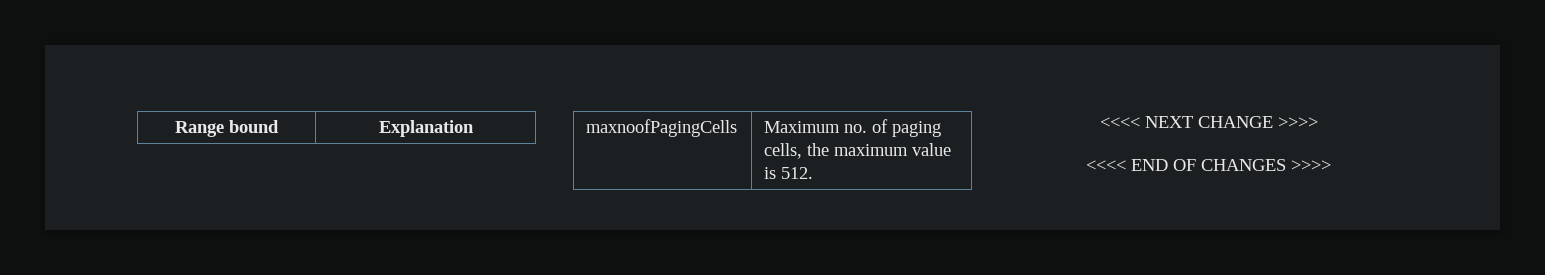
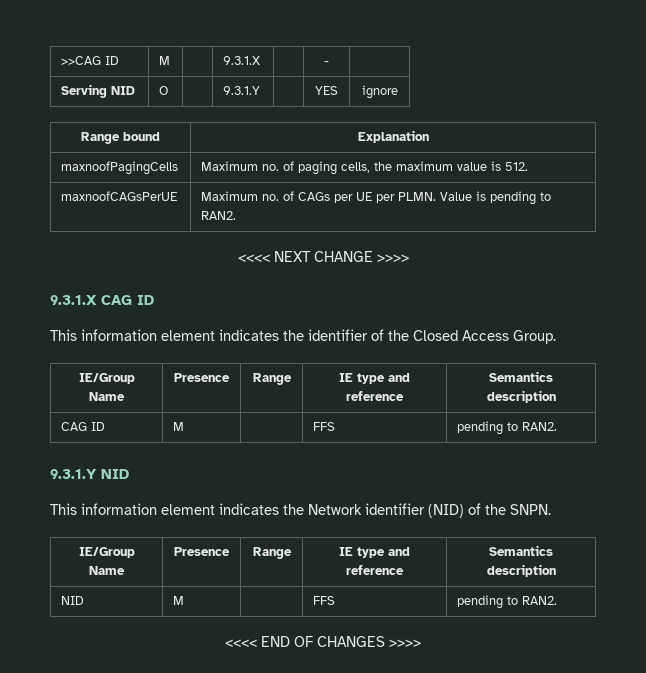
(175, 129) none -> [61,56,120,65] [159,56,171,65] [223,56,261,65] [324,61,329,65] [61,84,136,98] [159,86,169,95] [223,86,261,95] [315,86,338,95] [361,85,398,99] >>CAG ID | M | | 9.3.1.X | | - | // Serving NID | O | | 9.3.1.Y | | YES | ignore //
[1099,116,1318,128] // <<<< NEXT CHANGE >>>> -> [61,191,178,201] [201,191,552,205] [201,211,237,220] [237,251,409,262] [50,295,154,305] [50,329,556,344] [78,373,135,384] [89,392,125,401] [174,373,230,382] [252,373,292,385] [339,373,410,384] [346,391,404,401] [489,371,553,382] [486,390,556,403] [61,422,106,431] [173,422,185,431] [313,422,336,431] [457,421,558,435] [50,469,129,479] [50,503,551,518] [78,547,135,558] [89,566,125,575] [174,547,230,556] [252,547,292,559] [339,547,410,558] [346,565,404,575] [489,545,553,556] [486,564,556,577] [61,596,85,605] [173,596,185,605] [313,596,336,605] [457,595,558,609] // maxnoofCAGsPerUE | Maximum no. of CAGs per UE per PLMN. Value is pending to RAN2. // <<<< NEXT CHANGE >>>> // 9.3.1.X CAG ID // This information element indicates the identifier of the Closed Access Group. // IE/Group Name | Presence | Range | IE type and reference | Semantics description // CAG ID | M | | FFS | pending to RAN2. // 9.3.1.Y NID // This information element indicates the Network identifier (NID) of the SNPN. // IE/Group Name | Presence | Range | IE type and reference | Semantics description // NID | M | | FFS | pending to RAN2.

